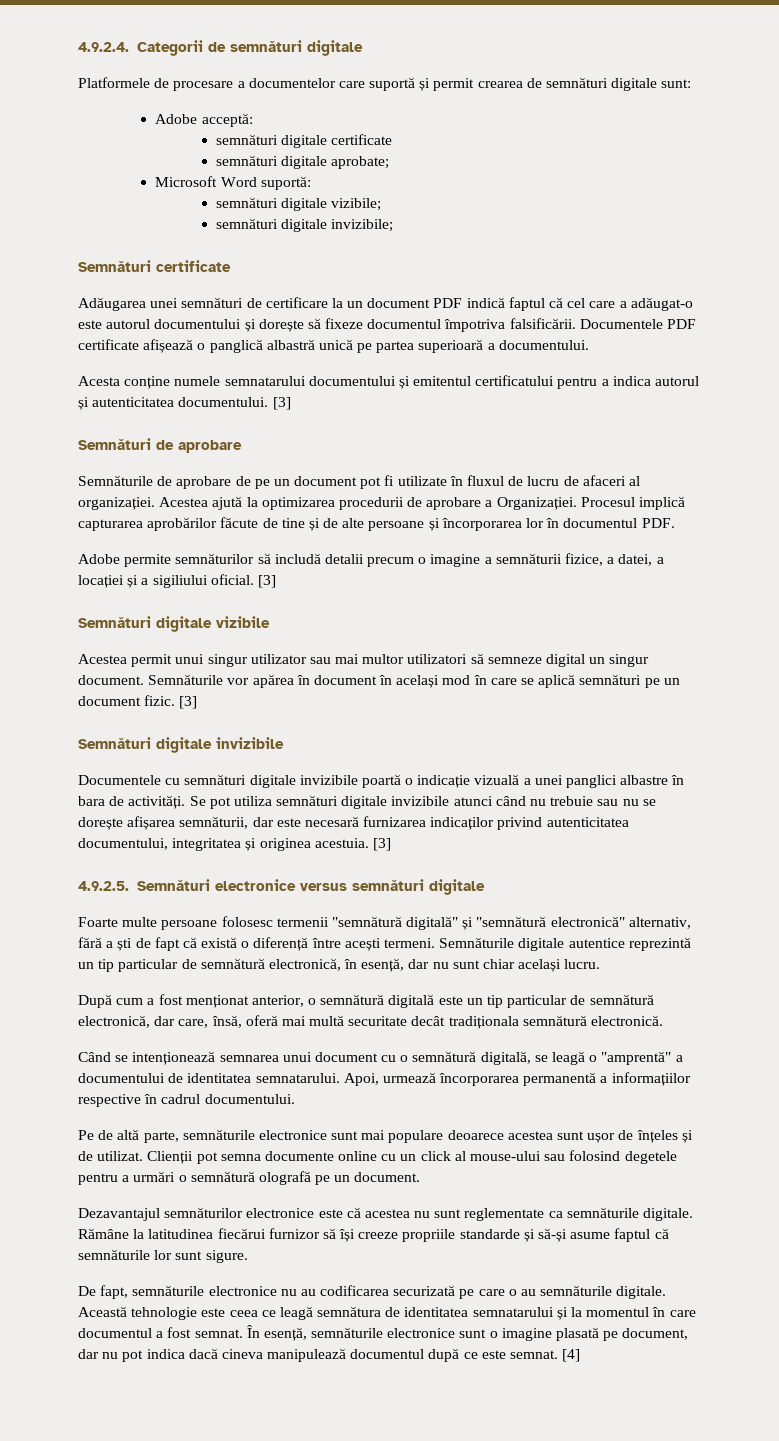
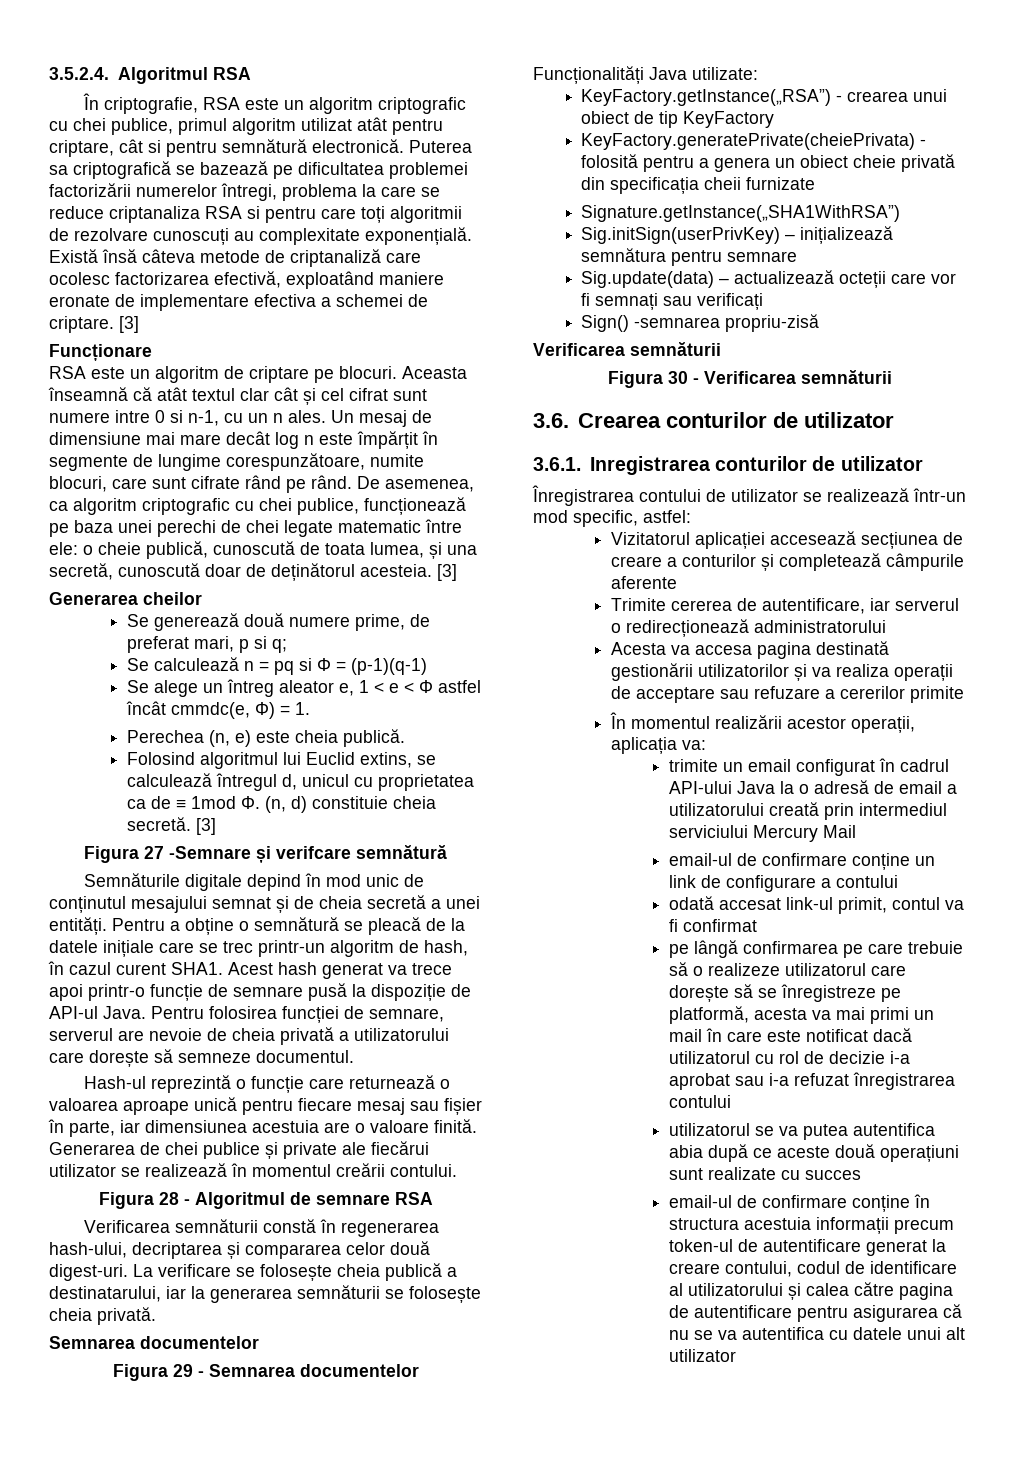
[78,40,363,56] [78,77,692,91] [155,113,253,127] [215,134,392,148] [215,155,389,169] [155,176,311,190] [215,197,381,211] [215,218,393,232] [78,260,231,272] [78,297,693,311] [78,318,697,332] [78,339,589,353] [78,375,700,389] [78,397,291,410] [78,438,242,453] [78,475,640,489] [78,496,686,510] [78,517,675,531] [78,553,664,567] [78,574,276,588] [78,616,270,632] [78,653,650,667] [78,674,680,688] [78,695,198,709] [78,737,284,753] [78,774,685,788] [78,795,656,809] [78,816,629,830] [78,838,391,851] [78,879,485,895] [78,916,691,930] [78,937,691,951] [78,958,601,972] [78,994,654,1008] [78,1015,664,1029] [78,1051,683,1065] [78,1072,691,1086] [78,1094,295,1107] [78,1129,693,1143] [78,1150,677,1164] [78,1171,421,1185] [78,1207,694,1221] [78,1228,669,1242] [78,1249,248,1263] [78,1285,667,1299] [78,1306,696,1320] [78,1325,689,1341] [78,1348,581,1362] 4.9.2.4. Categorii de semnături digitale // Platformele de procesare a documentelor care suportă și permit crearea de semnături digitale sunt: // Adobe acceptă: // semnături digitale certificate // semnături digitale aprobate; // Microsoft Word suportă: // semnături digitale vizibile; // semnături digitale invizibile; // Semnături certificate // Adăugarea unei semnături de certificare la un document PDF indică faptul că cel care a adăugat-o este autorul documentului și dorește să fixeze documentul împotriva falsificării. Documentele PDF certificate afișează o panglică albastră unică pe partea superioară a documentului. // Acesta conține numele semnatarului documentului și emitentul certificatului pentru a indica autorul și autenticitatea documentului. [3] // Semnături de aprobare // Semnăturile de aprobare de pe un document pot fi utilizate în fluxul de lucru de afaceri al organizației. Acestea ajută la optimizarea procedurii de aprobare a Organizației. Procesul implică capturarea aprobărilor făcute de tine și de alte persoane și încorporarea lor în documentul PDF. // Adobe permite semnăturilor să includă detalii precum o imagine a semnăturii fizice, a datei, a locației și a sigiliului oficial. [3] // Semnături digitale vizibile // Acestea permit unui singur utilizator sau mai multor utilizatori să semneze digital un singur document. Semnăturile vor apărea în document în același mod în care se aplică semnături pe un document fizic. [3] // Semnături digitale invizibile // Documentele cu semnături digitale invizibile poartă o indicație vizuală a unei panglici albastre în bara de activități. Se pot utiliza semnături digitale invizibile atunci când nu trebuie sau nu se dorește afișarea semnăturii, dar este necesară furnizarea indicaților privind autenticitatea documentului, integritatea și originea acestuia. [3] // 4.9.2.5. Semnături electronice versus semnături digitale // Foarte multe persoane folosesc termenii "semnătură digitală" și "semnătură electronică" alternativ, fără a ști de fapt că există o diferență între acești termeni. Semnăturile digitale autentice reprezintă un tip particular de semnătură electronică, în esență, dar nu sunt chiar același lucru. // După cum a fost menționat anterior, o semnătură digitală este un tip particular de semnătură electronică, dar care, însă, oferă mai multă securitate decât tradiționala semnătură electronică. // Când se intenționează semnarea unui document cu o semnătură digitală, se leagă o "amprentă" a documentului de identitatea semnatarului. Apoi, urmează încorporarea permanentă a informațiilor respective în cadrul documentului. // Pe de altă parte, semnăturile electronice sunt mai populare deoarece acestea sunt ușor de înțeles și de utilizat. Clienții pot semna documente online cu un click al mouse-ului sau folosind degetele pentru a urmări o semnătură olografă pe un document. // Dezavantajul semnăturilor electronice este că acestea nu sunt reglementate ca semnăturile digitale. Rămâne la latitudinea fiecărui furnizor să își creeze propriile standarde și să-și asume faptul că semnăturile lor sunt sigure. // De fapt, semnăturile electronice nu au codificarea securizată pe care o au semnăturile digitale. Această tehnologie este ceea ce leagă semnătura de identitatea semnatarului și la momentul în care documentul a fost semnat. În esență, semnăturile electronice sunt o imagine plasată pe document, dar nu pot indica dacă cineva manipulează documentul după ce este semnat. [4] -> [49,67,251,84] [82,93,466,114] [49,117,443,135] [49,139,472,157] [49,161,468,179] [49,183,440,201] [49,206,462,223] [49,227,472,245] [49,249,421,267] [49,271,444,289] [49,294,428,311] [49,316,139,333] [49,344,152,361] [49,366,467,383] [48,387,427,405] [49,410,432,427] [49,431,438,449] [49,453,424,471] [49,475,474,493] [49,497,466,515] [49,519,462,537] [49,541,477,559] [49,563,457,581] [49,592,202,605] [126,613,430,631] [126,636,287,653] [126,657,427,675] [126,679,481,697] [125,701,310,719] [126,729,405,747] [126,752,436,769] [126,773,474,791] [126,796,436,813] [126,817,216,835] [84,845,447,863] [83,873,424,891] [49,895,480,913] [49,917,465,935] [49,940,468,957] [48,961,452,979] [49,983,471,1001] [49,1006,444,1023] [49,1027,449,1045] [49,1049,354,1067] [83,1075,450,1093] [49,1097,482,1115] [48,1119,477,1137] [49,1141,429,1159] [49,1163,457,1177] [98,1192,433,1209] [83,1219,439,1237] [49,1241,430,1259] [49,1263,457,1281] [49,1285,481,1303] [49,1307,156,1325] [49,1336,259,1349] [112,1364,419,1381] [533,66,758,84] [581,89,948,106] [581,111,775,128] [581,133,927,150] [581,154,956,172] [581,177,816,194] [581,205,901,222] [581,226,894,244] [581,248,798,266] [581,270,957,288] [581,293,764,310] [581,314,820,332] [533,342,721,356] [607,370,892,388] [533,412,894,428] [533,456,923,475] [532,485,966,506] [533,510,691,527] [610,531,963,549] [610,553,964,571] [610,576,677,589] [610,598,959,614] [610,619,886,637] [610,641,889,659] [610,663,953,681] [610,686,964,703] [609,712,915,733] [610,737,706,754] [668,758,949,776] [668,780,957,794] [668,802,947,820] [668,825,856,842] [668,853,935,870] [668,875,898,892] [668,896,964,914] [668,919,757,932] [668,940,963,958] [668,962,906,976] [668,984,901,1002] [668,1006,934,1024] [668,1028,912,1042] [668,1051,910,1064] [668,1072,955,1090] [668,1095,731,1108] [668,1123,935,1140] [668,1144,959,1162] [668,1167,861,1180] [668,1194,930,1212] [668,1217,954,1234] [668,1239,946,1256] [668,1261,957,1277] [668,1282,953,1300] [668,1304,962,1322] [668,1327,965,1340] [668,1349,736,1362] 3.5.2.4. Algoritmul RSA // În criptografie, RSA este un algoritm criptografic cu chei publice, primul algoritm utilizat atât pentru criptare, cât si pentru semnătură electronică. Puterea sa criptografică se bazează pe dificultatea problemei factorizării numerelor întregi, problema la care se reduce criptanaliza RSA si pentru care toți algoritmii de rezolvare cunoscuți au complexitate exponențială. Există însă câteva metode de criptanaliză care ocolesc factorizarea efectivă, exploatând maniere eronate de implementare efectiva a schemei de criptare. [3] // Funcționare // RSA este un algoritm de criptare pe blocuri. Aceasta înseamnă că atât textul clar cât și cel cifrat sunt numere intre 0 si n-1, cu un n ales. Un mesaj de dimensiune mai mare decât log n este împărțit în segmente de lungime corespunzătoare, numite blocuri, care sunt cifrate rând pe rând. De asemenea, ca algoritm criptografic cu chei publice, funcționează pe baza unei perechi de chei legate matematic între ele: o cheie publică, cunoscută de toata lumea, și una secretă, cunoscută doar de deținătorul acesteia. [3] // Generarea cheilor // Se generează două numere prime, de preferat mari, p si q; // Se calculează n = pq si Φ = (p-1)(q-1) // Se alege un întreg aleator e, 1 < e < Φ astfel încât cmmdc(e, Φ) = 1. // Perechea (n, e) este cheia publică. // Folosind algoritmul lui Euclid extins, se calculează întregul d, unicul cu proprietatea ca de ≡ 1mod Φ. (n, d) constituie cheia secretă. [3] // Figura 27 -Semnare și verifcare semnătură // Semnăturile digitale depind în mod unic de conținutul mesajului semnat și de cheia secretă a unei entități. Pentru a obține o semnătură se pleacă de la datele inițiale care se trec printr-un algoritm de hash, în cazul curent SHA1. Acest hash generat va trece apoi printr-o funcție de semnare pusă la dispoziție de API-ul Java. Pentru folosirea funcției de semnare, serverul are nevoie de cheia privată a utilizatorului care dorește să semneze documentul. // Hash-ul reprezintă o funcție care returnează o valoarea aproape unică pentru fiecare mesaj sau fișier în parte, iar dimensiunea acestuia are o valoare finită. Generarea de chei publice și private ale fiecărui utilizator se realizează în momentul creării contului. // Figura 28 - Algoritmul de semnare RSA // Verificarea semnăturii constă în regenerarea hash-ului, decriptarea și compararea celor două digest-uri. La verificare se folosește cheia publică a destinatarului, iar la generarea semnăturii se folosește cheia privată. // Semnarea documentelor // Figura 29 - Semnarea documentelor // Funcționalități Java utilizate: // KeyFactory.getInstance(„RSA”) - crearea unui obiect de tip KeyFactory // KeyFactory.generatePrivate(cheiePrivata) - folosită pentru a genera un obiect cheie privată din specificația cheii furnizate // Signature.getInstance(„SHA1WithRSA”) // Sig.initSign(userPrivKey) – inițializează semnătura pentru semnare // Sig.update(data) – actualizează octeții care vor fi semnați sau verificați // Sign() -semnarea propriu-zisă // Verificarea semnăturii // Figura 30 - Verificarea semnăturii // 3.6. Crearea conturilor de utilizator // 3.6.1. Inregistrarea conturilor de utilizator // Înregistrarea contului de utilizator se realizează într-un mod specific, astfel: // Vizitatorul aplicației accesează secțiunea de creare a conturilor și completează câmpurile aferente // Trimite cererea de autentificare, iar serverul o redirecționează administratorului // Acesta va accesa pagina destinată gestionării utilizatorilor și va realiza operații de acceptare sau refuzare a cererilor primite // În momentul realizării acestor operații, aplicația va: // trimite un email configurat în cadrul API-ului Java la o adresă de email a utilizatorului creată prin intermediul serviciului Mercury Mail // email-ul de confirmare conține un link de configurare a contului // odată accesat link-ul primit, contul va fi confirmat // pe lângă confirmarea pe care trebuie să o realizeze utilizatorul care dorește să se înregistreze pe platformă, acesta va mai primi un mail în care este notificat dacă utilizatorul cu rol de decizie i-a aprobat sau i-a refuzat înregistrarea contului // utilizatorul se va putea autentifica abia după ce aceste două operațiuni sunt realizate cu succes // email-ul de confirmare conține în structura acestuia informații precum token-ul de autentificare generat la creare contului, codul de identificare al utilizatorului și calea către pagina de autentificare pentru asigurarea că nu se va autentifica cu datele unui alt utilizator

